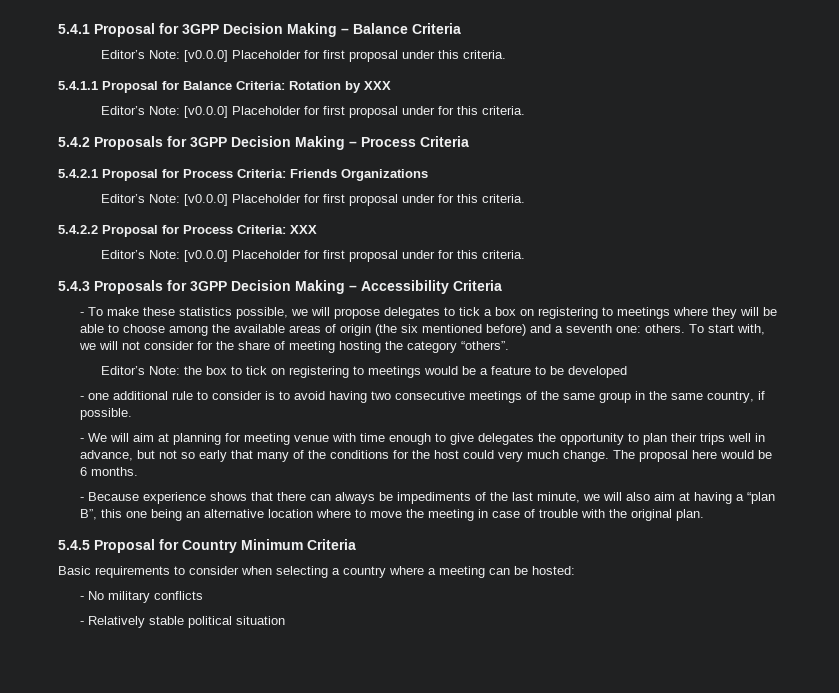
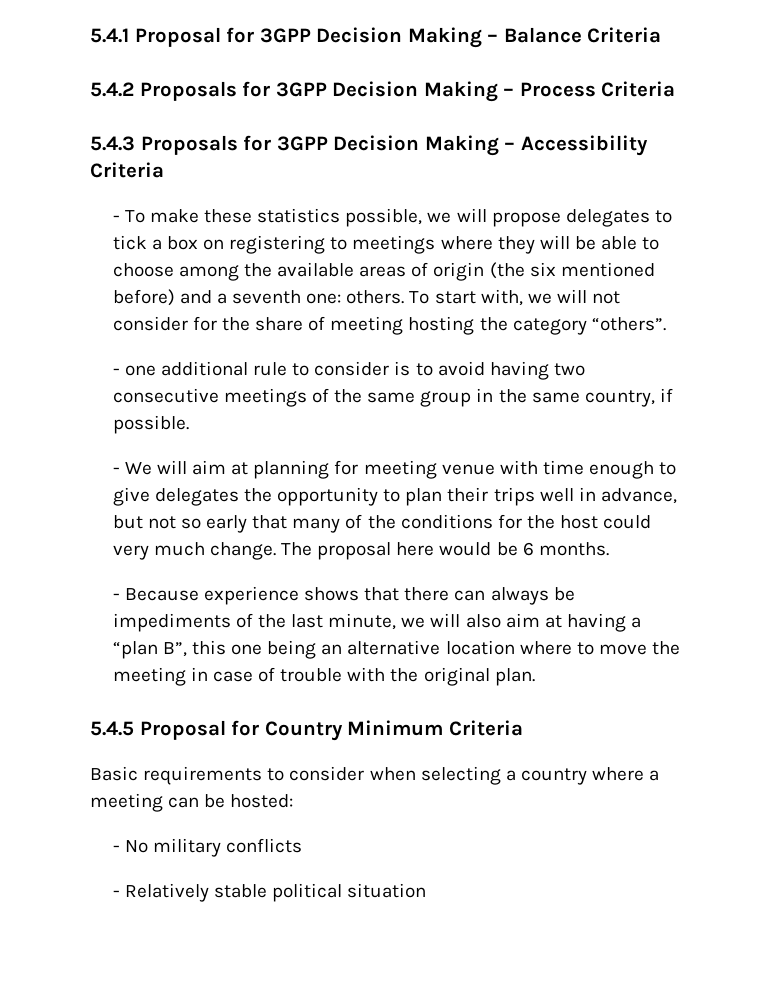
[101,50,507,62] [58,81,391,93] [101,106,526,118] // Editor’s Note: [v0.0.0] Placeholder for first proposal under this criteria. // 5.4.1.1 Proposal for Balance Criteria: Rotation by XXX // Editor’s Note: [v0.0.0] Placeholder for first proposal under for this criteria. -> (662, 35) none
[58,169,428,181] [101,194,526,206] [58,225,317,237] [101,250,526,262] // 5.4.2.1 Proposal for Process Criteria: Friends Organizations // Editor’s Note: [v0.0.0] Placeholder for first proposal under for this criteria. // 5.4.2.2 Proposal for Process Criteria: XXX // Editor’s Note: [v0.0.0] Placeholder for first proposal under for this criteria. -> (676, 89) none
[101,366,628,378] // Editor’s Note: the box to tick on registering to meetings would be a feature to be developed -> (666, 324) none

